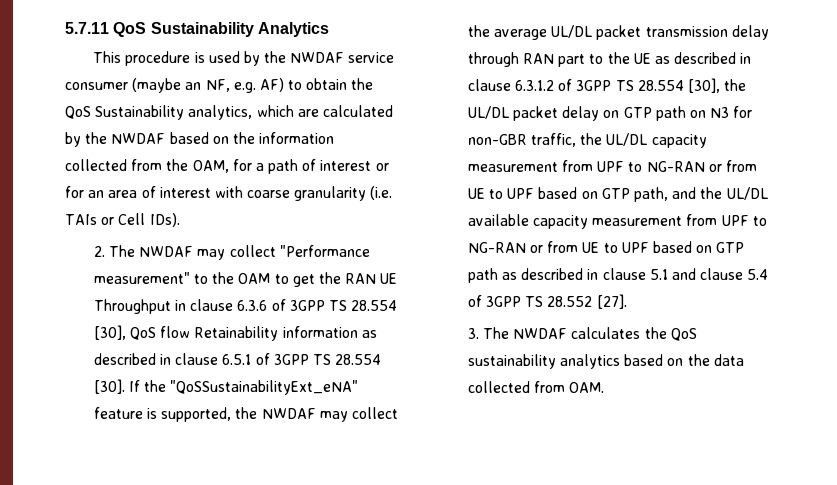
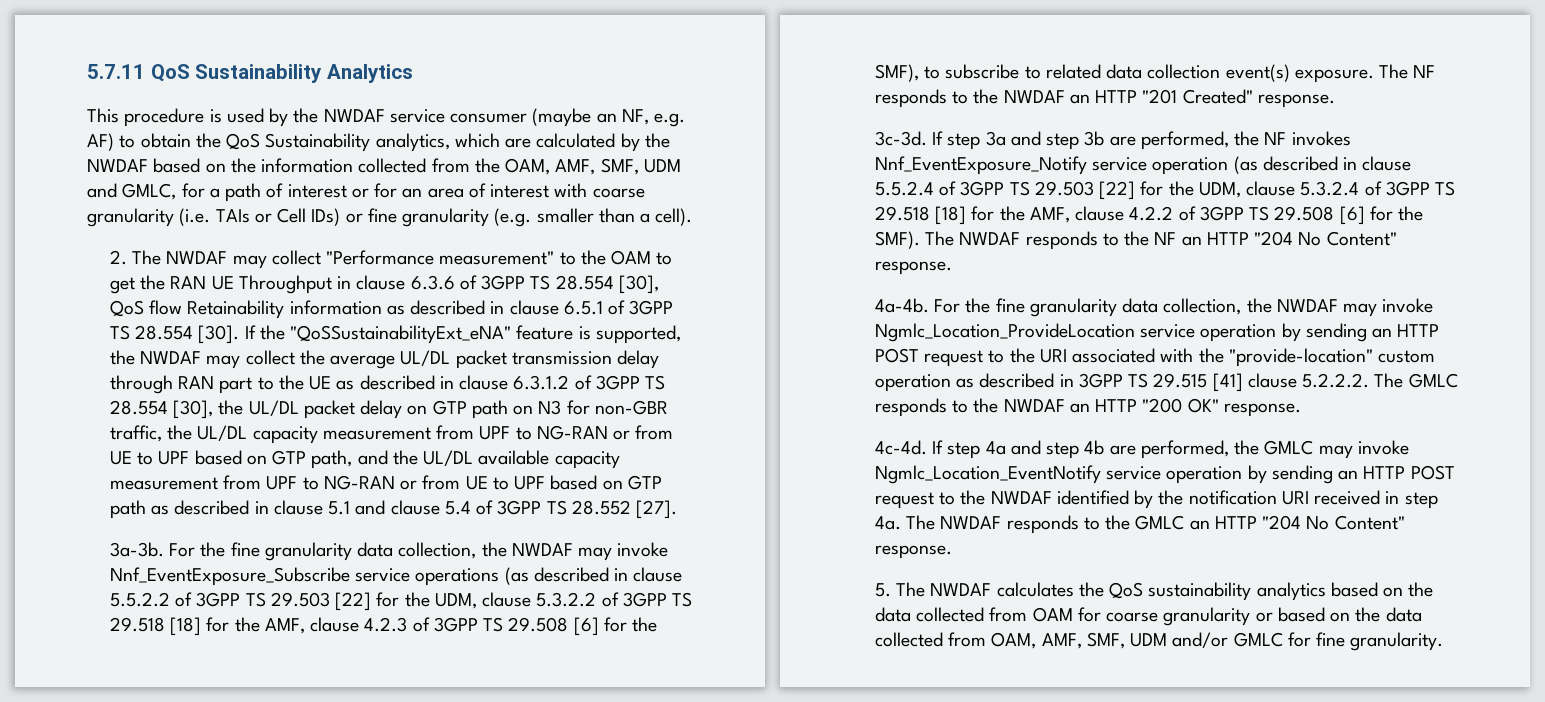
(229, 166) none -> [555,158,681,175] [87,183,177,200] AMF, SMF, UDM and GMLC,
[149,213,180,227] IDs). -> [311,208,693,227] IDs) or fine granularity (e.g. smaller than a cell).
[467,328,479,339] 3. -> [109,542,669,561] [109,567,683,586] [109,592,693,611] [109,617,658,636] [874,64,1436,83] [874,89,1335,108] [874,131,1351,150] [874,156,1412,175] [874,181,1456,200] [874,206,1424,225] [874,231,1397,250] [874,261,952,275] [874,298,1434,317] [874,323,1440,342] [874,348,1436,367] [874,373,1458,392] [874,398,1301,417] [874,440,1409,459] [874,465,1455,484] [874,490,1438,509] [874,515,1405,534] [874,545,952,559] [874,583,891,597] 3a-3b. For the fine granularity data collection, the NWDAF may invoke Nnf_EventExposure_Subscribe service operations (as described in clause 5.5.2.2 of 3GPP TS 29.503 [22] for the UDM, clause 5.3.2.2 of 3GPP TS 29.518 [18] for the AMF, clause 4.2.3 of 3GPP TS 29.508 [6] for the SMF), to subscribe to related data collection event(s) exposure. The NF responds to the NWDAF an HTTP "201 Created" response. // 3c-3d. If step 3a and step 3b are performed, the NF invokes Nnf_EventExposure_Notify service operation (as described in clause 5.5.2.4 of 3GPP TS 29.503 [22] for the UDM, clause 5.3.2.4 of 3GPP TS 29.518 [18] for the AMF, clause 4.2.2 of 3GPP TS 29.508 [6] for the SMF). The NWDAF responds to the NF an HTTP "204 No Content" response. // 4a-4b. For the fine granularity data collection, the NWDAF may invoke Ngmlc_Location_ProvideLocation service operation by sending an HTTP POST request to the URI associated with the "provide-location" custom operation as described in 3GPP TS 29.515 [41] clause 5.2.2.2. The GMLC responds to the NWDAF an HTTP "200 OK" response. // 4c-4d. If step 4a and step 4b are performed, the GMLC may invoke Ngmlc_Location_EventNotify service operation by sending an HTTP POST request to the NWDAF identified by the notification URI received in step 4a. The NWDAF responds to the GMLC an HTTP "204 No Content" response. // 5.
[569,382,605,393] OAM. -> [1032,607,1422,626] [874,632,1444,651] OAM for coarse granularity or based on the data collected from OAM, AMF, SMF, UDM and/or GMLC for fine granularity.

